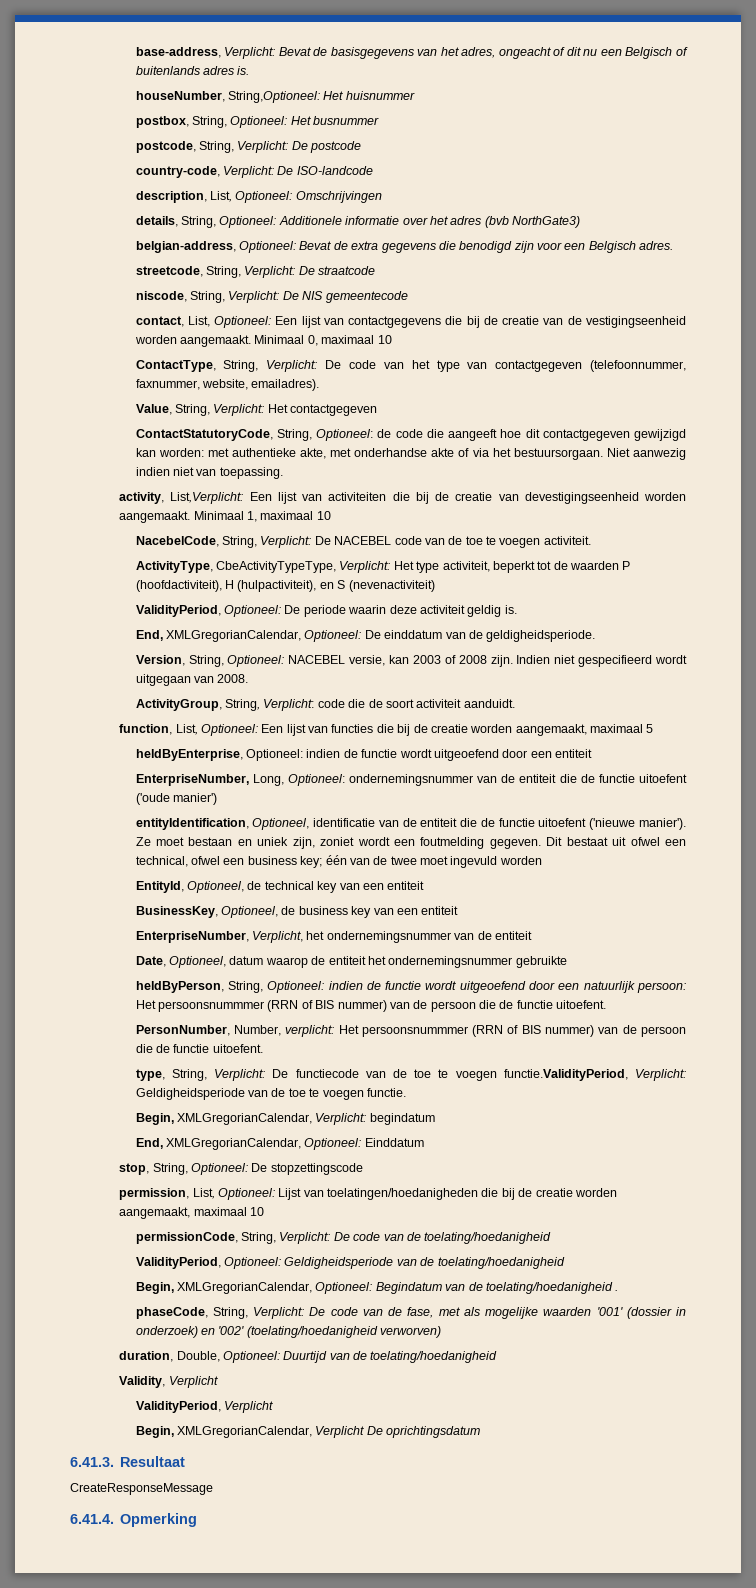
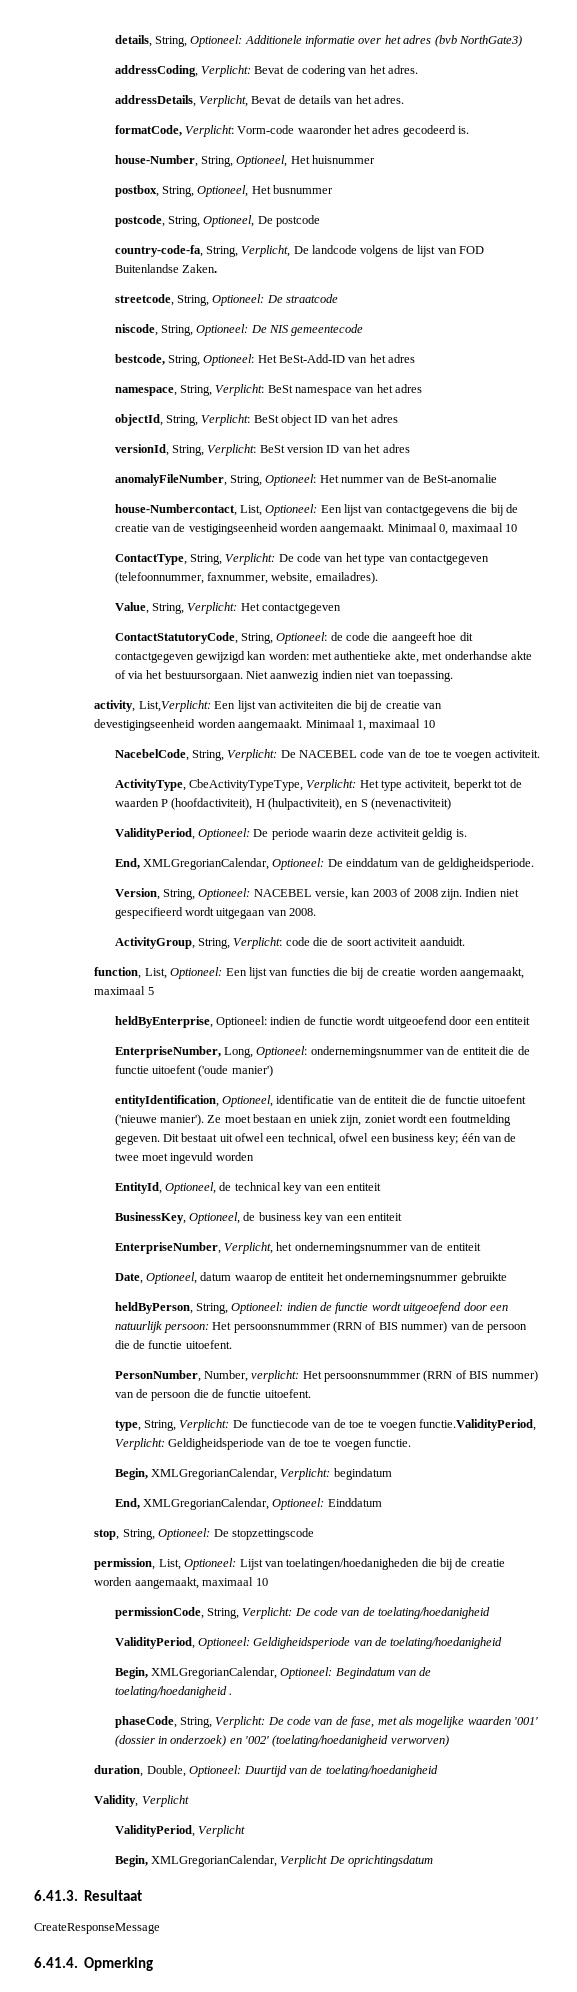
[135,47,688,59] [135,66,250,75] [135,91,415,103] [135,116,380,128] [135,141,362,153] [135,166,373,178] [135,191,382,203] base-address, Verplicht: Bevat de basisgegevens van het adres, ongeacht of dit nu een Belgisch of buitenlands adres is. // houseNumber, String,Optioneel: Het huisnummer // postbox, String, Optioneel: Het busnummer // postcode, String, Verplicht: De postcode // country-code, Verplicht: De ISO-landcode // description, List, Optioneel: Omschrijvingen // -> (114, 41) none
[135,241,674,253] belgian-address, Optioneel: Bevat de extra gegevens die benodigd zijn voor een Belgisch adres. -> [114,65,419,77] [114,95,405,107] [114,125,470,137] [114,155,375,167] [114,185,333,197] [114,215,320,227] [114,245,484,257] [114,264,217,273] addressCoding, Verplicht: Bevat de codering van het adres. // addressDetails, Verplicht, Bevat de details van het adres. // formatCode, Verplicht: Vorm-code waaronder het adres gecodeerd is. // house-Number, String, Optioneel, Het huisnummer // postbox, String, Optioneel, Het busnummer // postcode, String, Optioneel, De postcode // country-code-fa, String, Verplicht, De landcode volgens de lijst van FOD Buitenlandse Zaken.
[244,266,296,278] Verplicht: -> [212,294,265,306] Optioneel:
[228,291,280,303] Verplicht: -> [196,324,249,336] Optioneel:
[135,316,184,327] contact, -> [114,354,416,366] [114,384,423,396] [114,414,398,426] [114,444,410,456] [114,474,498,486] [114,504,237,516] bestcode, String, Optioneel: Het BeSt-Add-ID van het adres // namespace, String, Verplicht: BeSt namespace van het adres // objectId, String, Verplicht: BeSt object ID van het adres // versionId, String, Verplicht: BeSt version ID van het adres // anomalyFileNumber, String, Optioneel: Het nummer van de BeSt-anomalie // house-Numbercontact,

